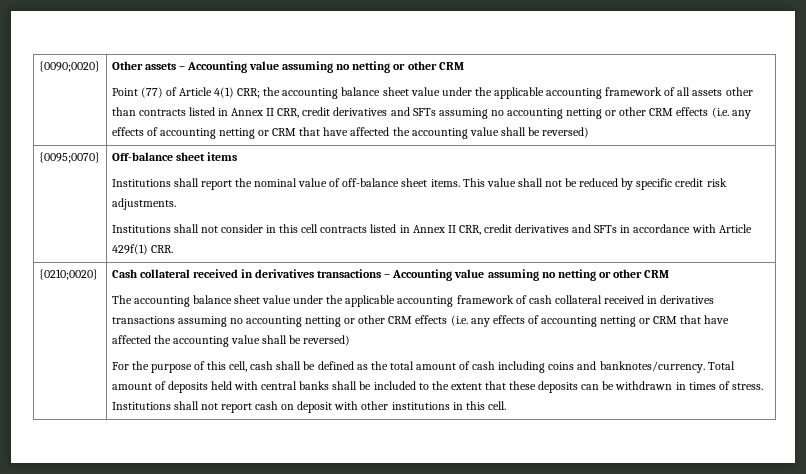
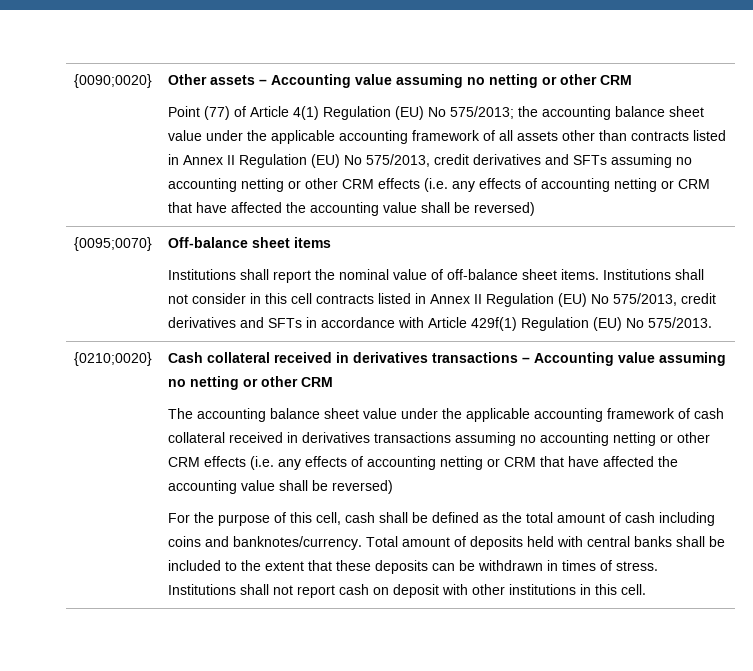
[237,88,261,98] CRR; -> [322,106,514,120] Regulation (EU) No 575/2013;
[277,108,300,118] CRR, -> [238,154,430,168] Regulation (EU) No 575/2013,
[462,178,727,190] [111,198,176,210] This value shall not be reduced by specific credit risk adjustments. // -> (599, 274) none
[458,225,481,235] CRR, -> [485,293,677,307] Regulation (EU) No 575/2013,
[150,245,173,253] CRR. -> [520,317,712,331] Regulation (EU) No 575/2013.

